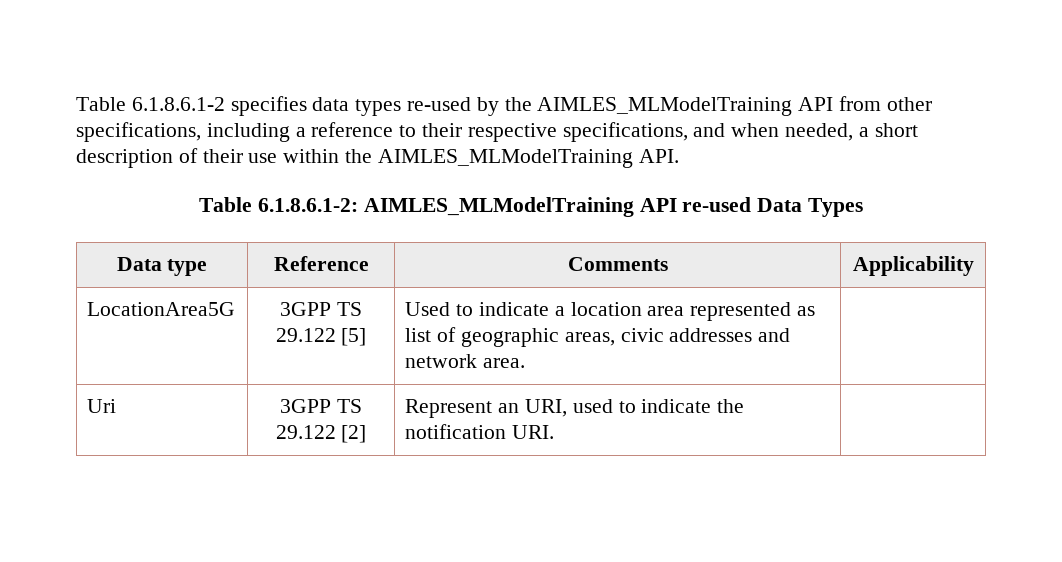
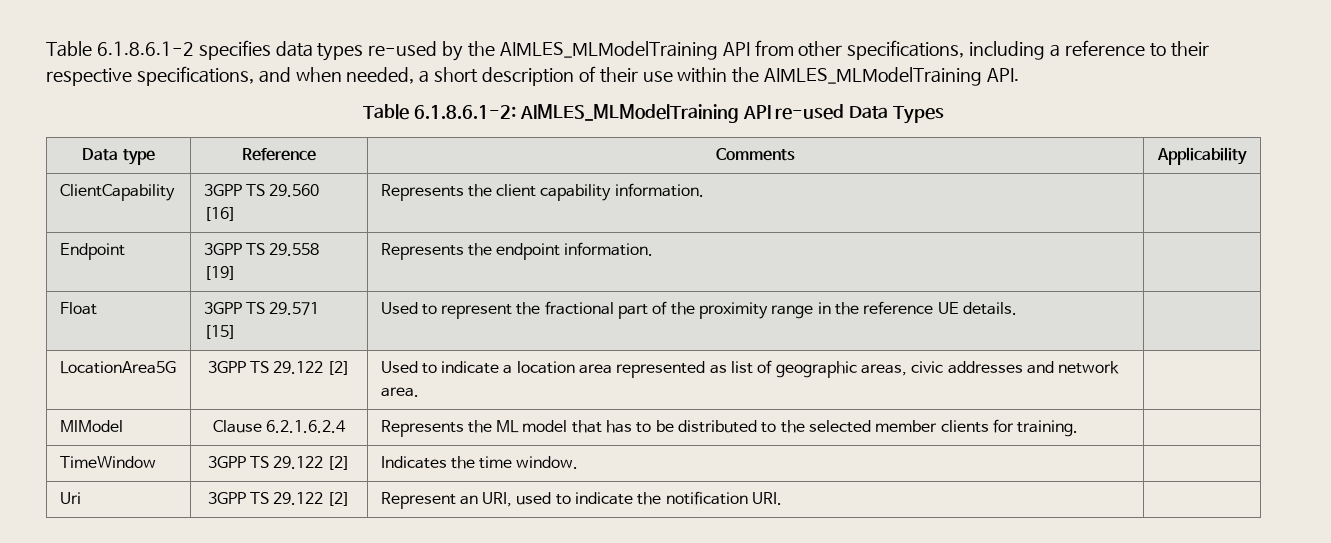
(974, 266) none -> [59,184,175,201] [203,184,320,197] [203,207,236,221] [380,183,704,201] [59,243,125,260] [203,243,320,256] [203,266,236,280] [380,242,654,260] [59,302,97,315] [203,302,320,315] [203,325,236,339] [380,301,1018,319] // ClientCapability | 3GPP TS 29.560 [16] | Represents the client capability information. | // Endpoint | 3GPP TS 29.558 [19] | Represents the endpoint information. | // Float | 3GPP TS 29.571 [15] | Used to represent the fractional part of the proximity range in the reference UE details. |
[341,328,367,346] [5] -> [327,361,351,375] [2]
(526, 363) none -> [59,420,123,432] [212,420,347,433] [380,419,1079,437] [59,456,156,468] [207,456,351,470] [380,456,579,469] // MlModel | Clause 6.2.1.6.2.4 | Represents the ML model that has to be distributed to the selected member clients for training. | // TimeWindow | 3GPP TS 29.122 [2] | Indicates the time window. |

